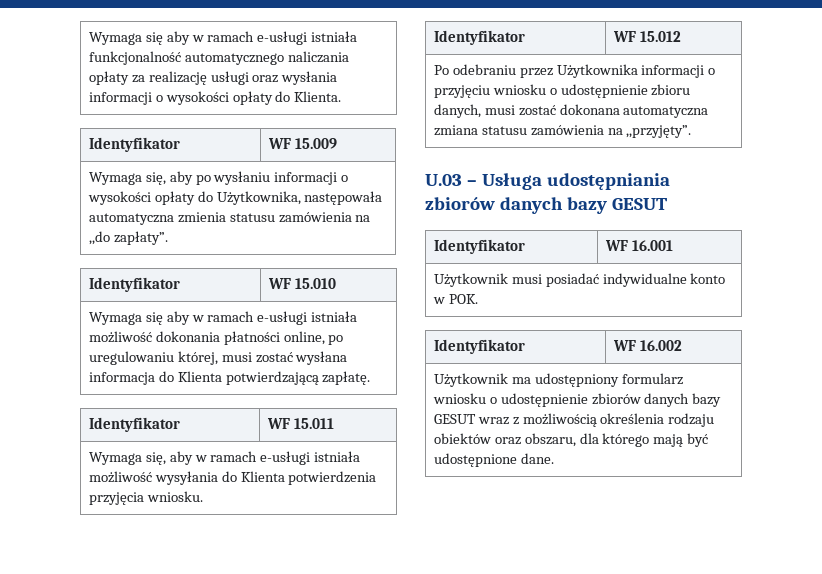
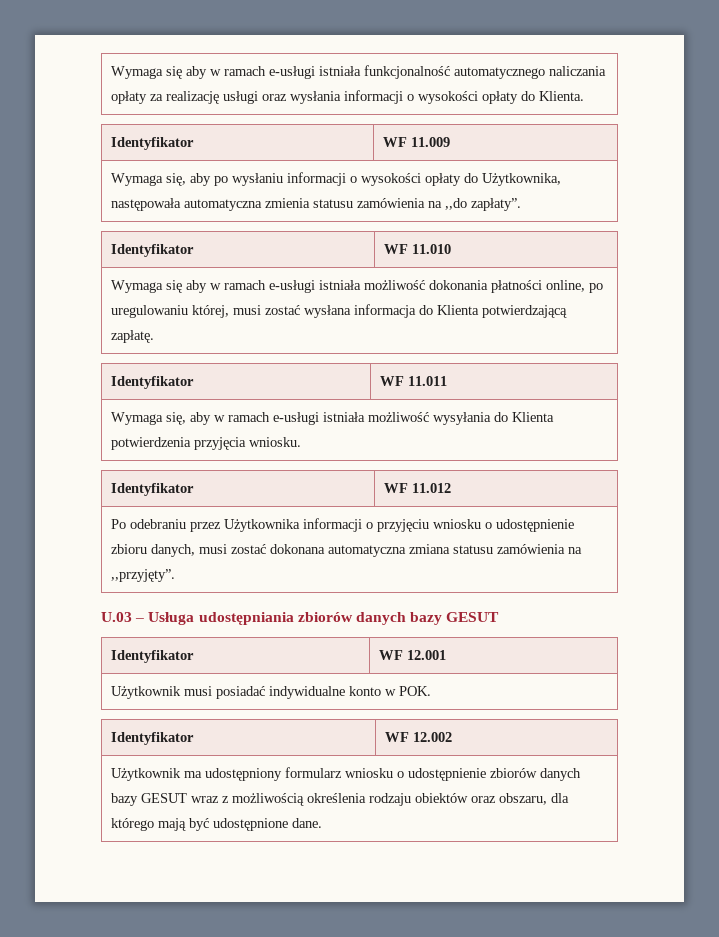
[294,138,337,149] 15.009 -> [410,137,450,147] 11.009
[294,278,336,289] 15.010 -> [411,244,451,254] 11.010
[293,418,334,429] 15.011 -> [407,376,447,386] 11.011
[639,31,681,42] 15.012 -> [411,483,451,493] 11.012
[631,240,673,251] 16.001 -> [406,650,446,660] 12.001
[639,340,682,351] 16.002 -> [412,732,452,742] 12.002

